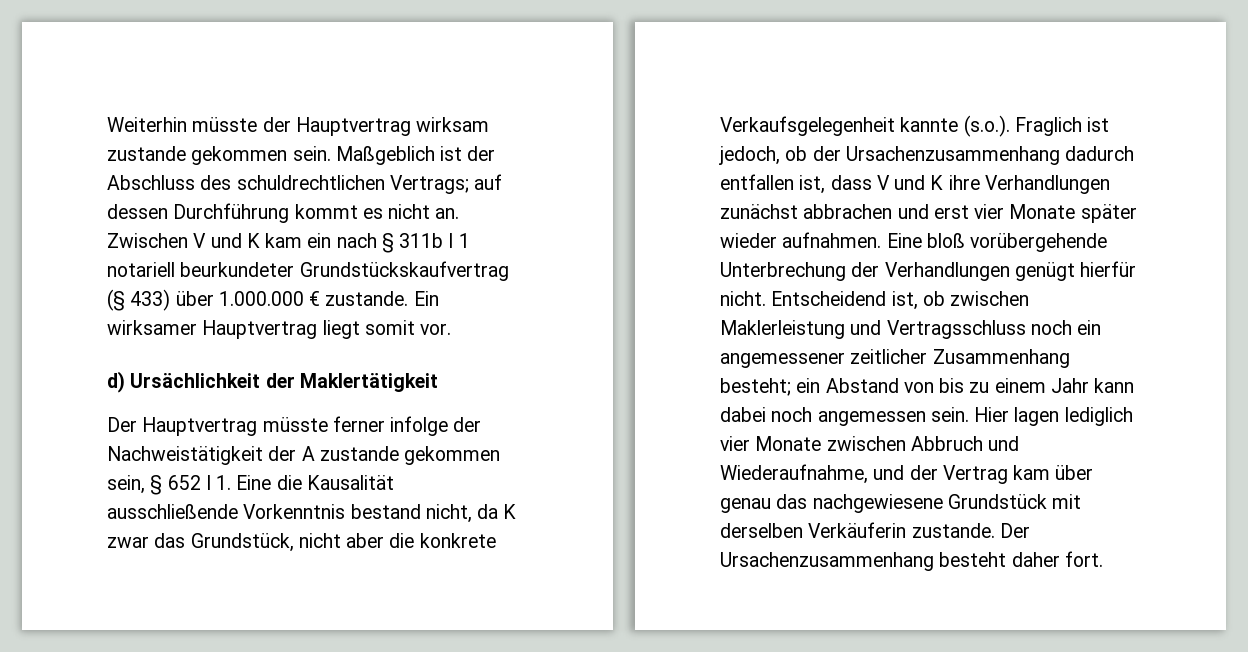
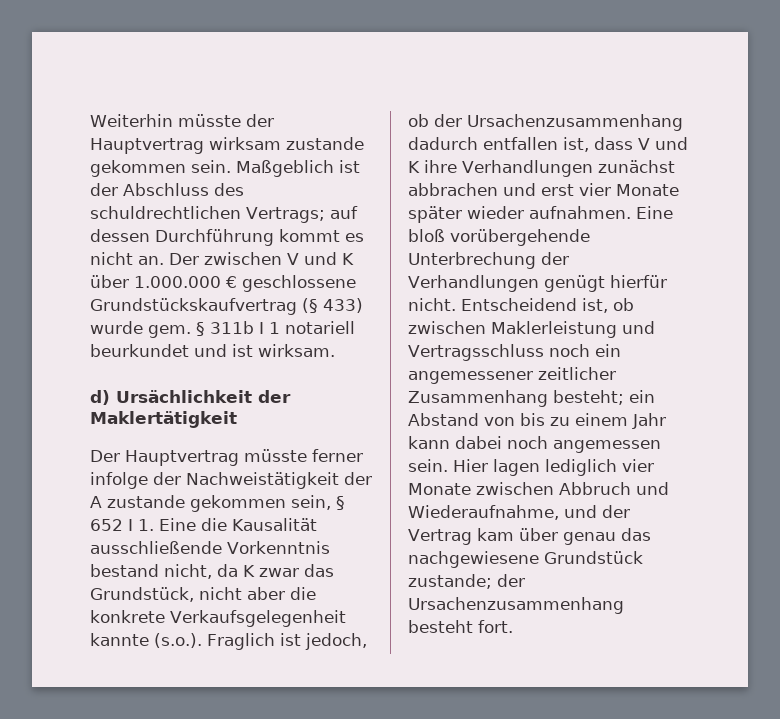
[107,233,377,248] Zwischen V und K kam ein nach -> [169,252,354,265] [90,275,356,292] [90,298,363,315] [90,321,191,338] Der zwischen V und K über 1.000.000 € geschlossene Grundstückskaufvertrag (§ 433) wurde gem.
[180,261,509,281] [107,289,439,311] [107,320,452,339] beurkundeter Grundstückskaufvertrag (§ 433) über 1.000.000 € zustande. Ein wirksamer Hauptvertrag liegt somit vor. -> [90,344,335,357] beurkundet und ist wirksam.
[1052,494,1082,509] [720,522,1030,538] mit derselben Verkäuferin zustande. Der -> [408,574,525,589] zustande; der
[1011,552,1060,567] daher -> (473, 626) none

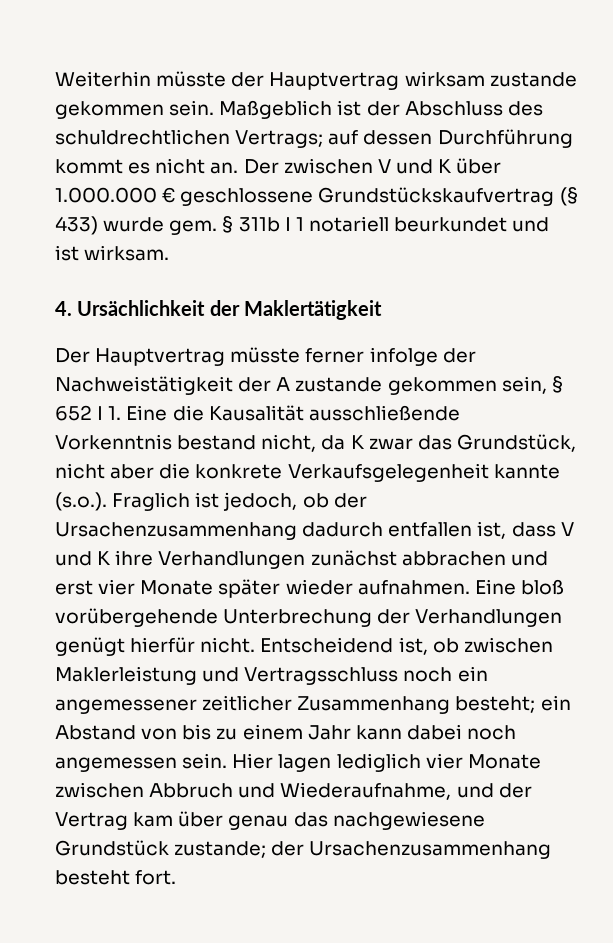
[90,390,110,405] d) -> [55,301,72,316] 4.

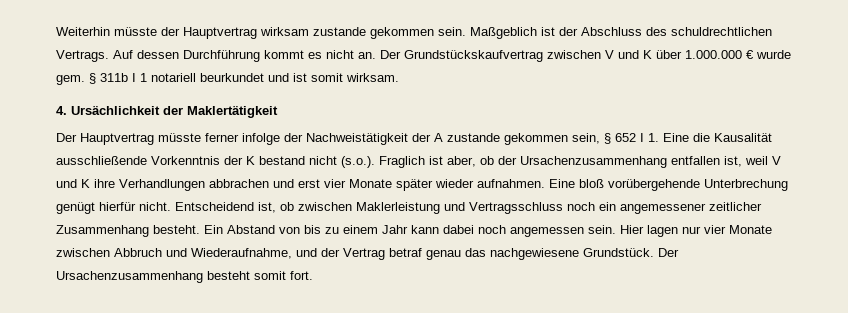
[235,130,359,148] Vertrags; auf -> [56,50,133,62] Vertrags. Auf
(279, 166) none -> [404,50,543,62] Grundstückskaufvertrag
[180,187,578,206] [55,216,98,235] geschlossene Grundstückskaufvertrag (§ 433) -> (754, 54) none
(79, 253) none -> [311,73,343,82] somit
[177,434,576,452] [55,463,560,482] bestand nicht, da K zwar das Grundstück, nicht aber die konkrete Verkaufsgelegenheit kannte -> [224,156,337,165] der K bestand nicht
[223,492,298,511] jedoch, -> [447,156,476,167] aber,
[302,522,384,537] dadurch -> (667, 162) none
[511,522,556,537] dass -> [745,156,768,165] weil
[310,550,397,566] zunächst -> (205, 185) none
[377,609,563,627] der Verhandlungen -> (788, 185) none
[455,695,571,713] besteht; ein -> [153,225,223,234] besteht. Ein
[336,753,421,772] lediglich -> [682,226,701,234] nur
[133,811,224,827] kam über -> [389,248,422,257] betraf
[55,840,305,858] Grundstück zustande; der -> [583,248,679,257] Grundstück. Der
(130, 877) none -> [254,271,286,280] somit

